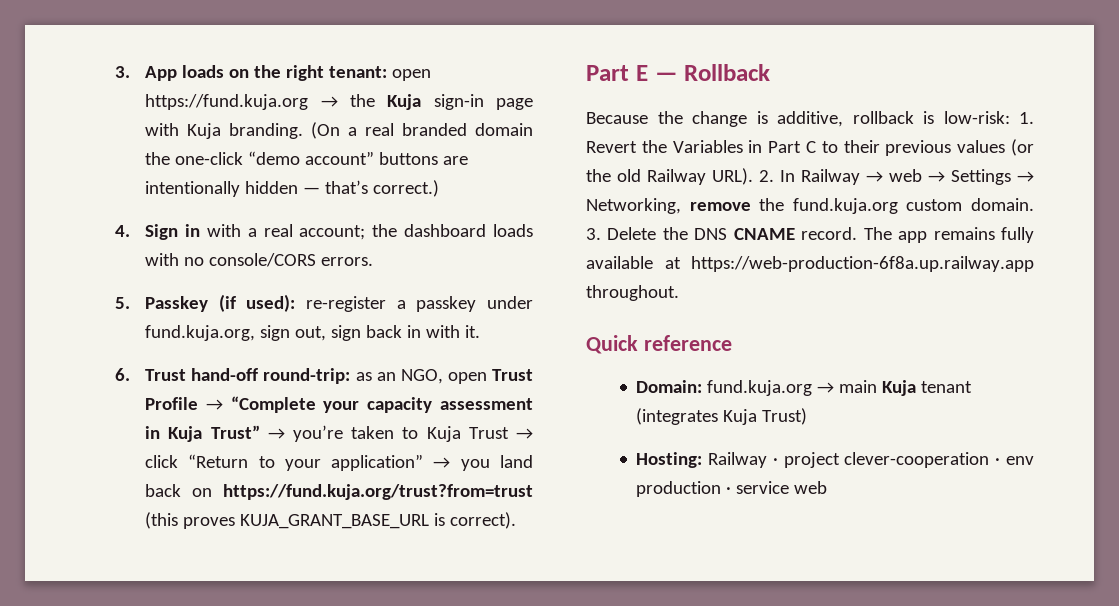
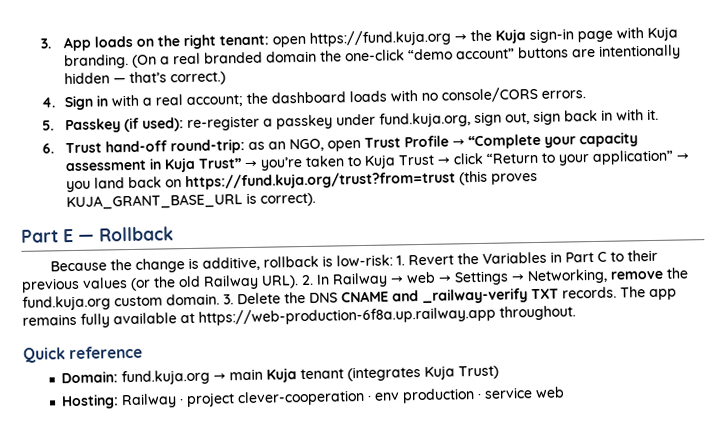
[801,227,858,240] record. -> [392,286,617,304] and _railway-verify TXT records.

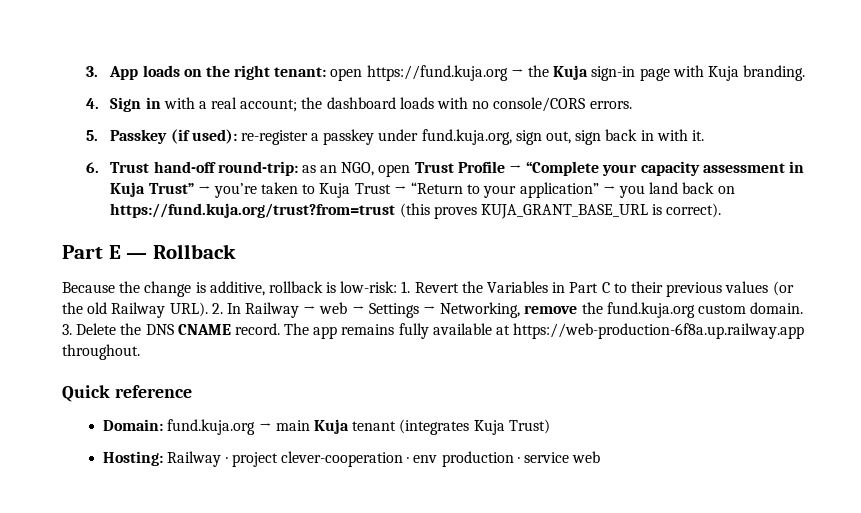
[131,44,681,68] [63,71,226,86] (On a real branded domain the one-click “demo account” buttons are intentionally hidden — that’s correct.) -> (806, 73) none
[452,152,484,165] click -> (407, 190) none
[392,286,617,304] and _railway-verify TXT records. -> [234,323,280,335] record.

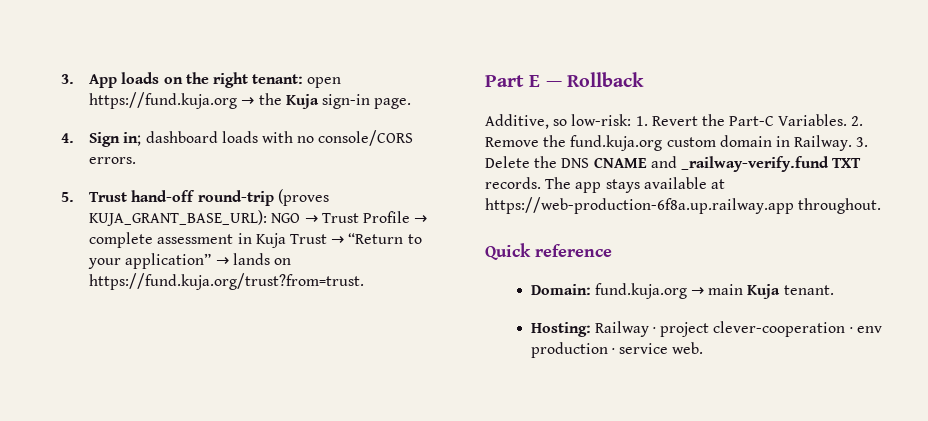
[639,65,806,81] [86,97,323,112] page with Kuja branding. // 4. Sign in with a real account; the -> [374,98,412,109] [60,132,142,147] page. // 4. Sign in;
[110,129,704,145] [86,161,804,177] [110,182,316,198] Passkey (if used): re-register a passkey under fund.kuja.org, sign out, sign back in with it. // 6. Trust hand-off round-trip: as an NGO, open Trust Profile → “Complete your capacity assessment in Kuja Trust” → you’re taken to -> [89,189,329,206] [89,210,428,226] [89,232,252,248] Trust hand-off round-trip (proves KUJA_GRANT_BASE_URL): NGO → Trust Profile → complete assessment in
[618,182,735,198] [110,203,722,219] [62,244,237,259] [62,281,794,297] [62,302,804,318] you land back on https://fund.kuja.org/trust?from=trust (this proves KUJA_GRANT_BASE_URL is correct). // Part E — Rollback // Because the change is additive, rollback is low-risk: 1. Revert the Variables in Part C to their previous values (or the old Railway URL). 2. In Railway → web → Settings → Networking, remove the fund.kuja.org custom domain. -> [232,253,292,265] [89,273,365,290] [485,72,644,87] [485,114,864,129] [485,135,853,151] lands on https://fund.kuja.org/trust?from=trust. // Part E — Rollback // Additive, so low-risk: 1. Revert the Part-C Variables. 2. Remove the fund.kuja.org custom domain in Railway.
[234,323,429,339] record. The app remains fully -> [650,156,862,172] [485,177,640,193] and _railway-verify.fund TXT records. The app stays
[352,419,550,435] tenant (integrates Kuja Trust) -> [783,285,834,295] tenant.
[572,451,601,463] web -> [672,342,704,354] web.

